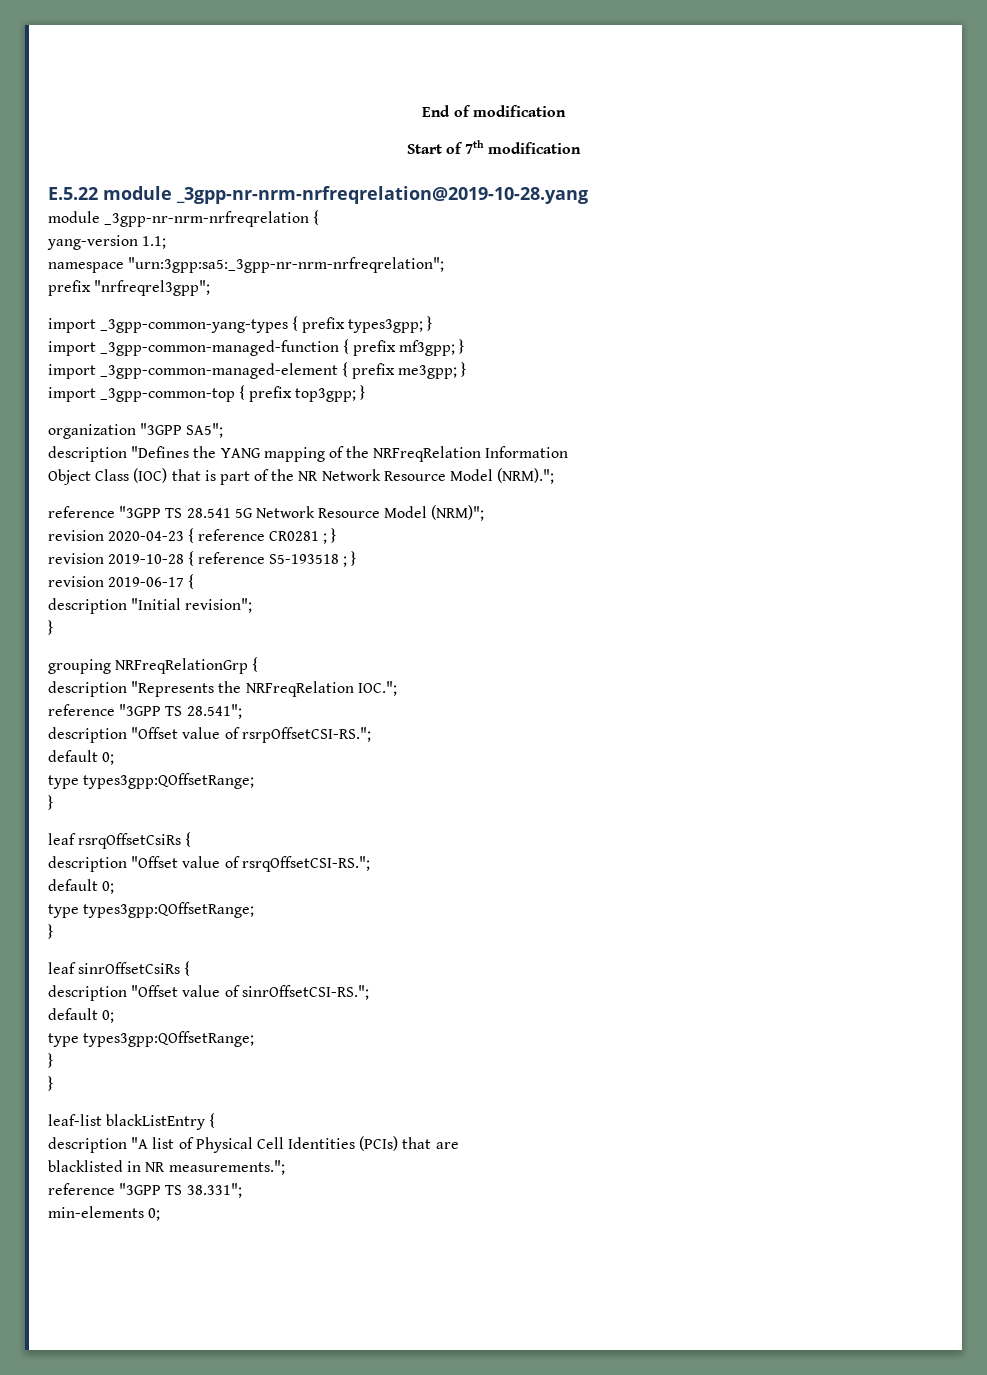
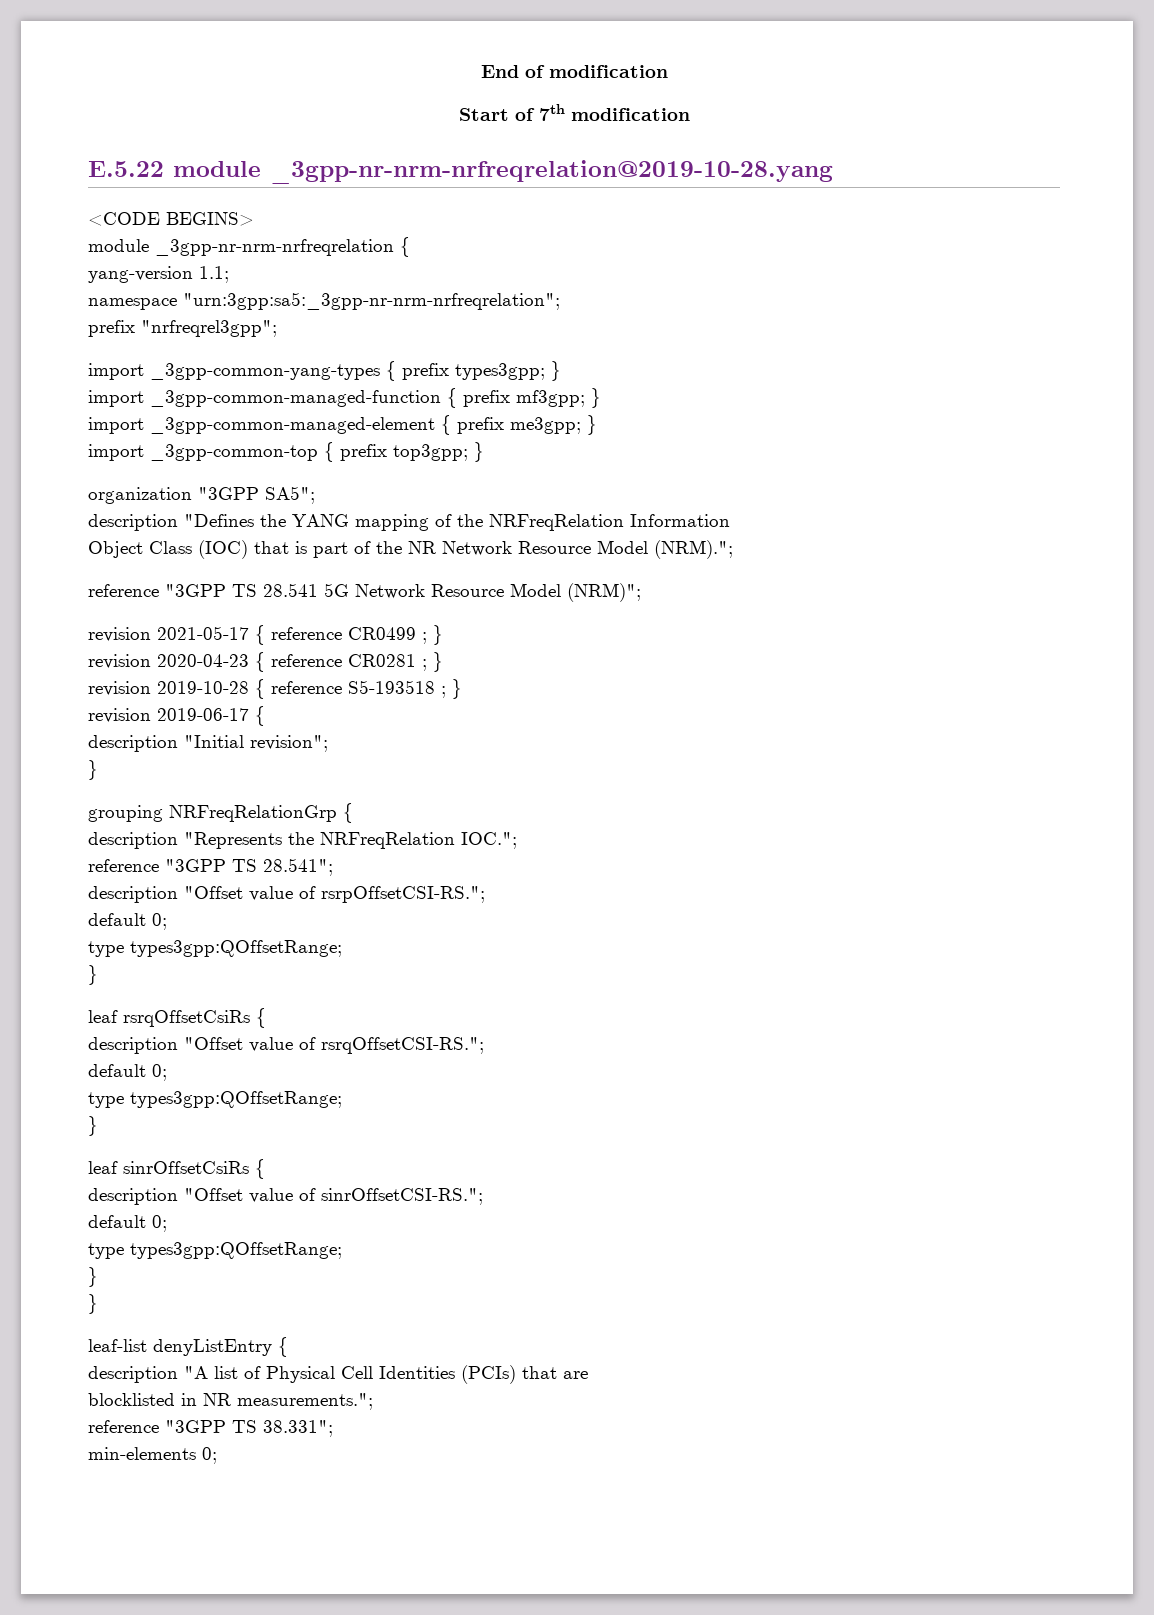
(588, 195) none -> [88,212,254,226] // <CODE BEGINS>
(485, 513) none -> [88,625,443,645] // revision 2021-05-17 { reference CR0499 ; }
[106,1114,206,1130] blackListEntry -> [153,1339,272,1356] denyListEntry
[48,1160,123,1172] blacklisted -> [88,1393,175,1406] blocklisted

